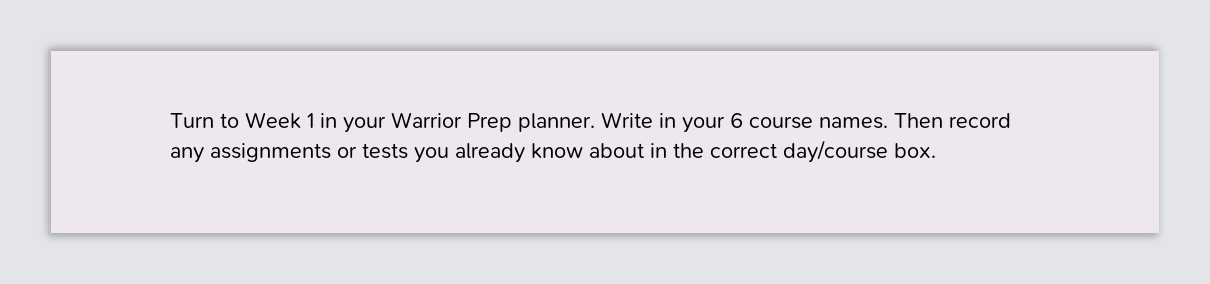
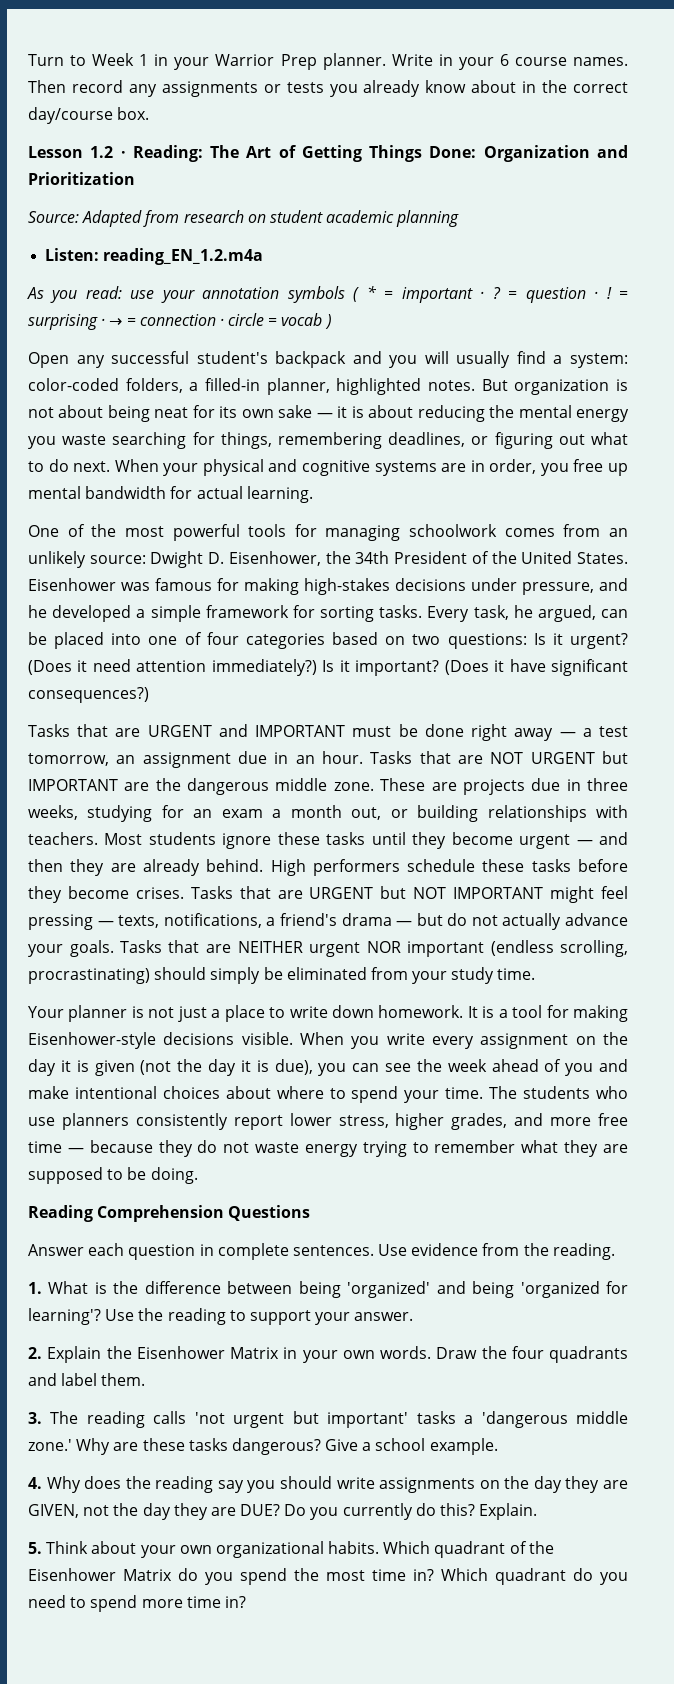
(936, 150) none -> [28,145,628,162] [28,172,135,185] [28,210,460,227] [45,248,264,265] [27,286,629,303] [28,313,332,330] [28,351,628,368] [28,378,629,395] [28,405,630,422] [28,432,628,449] [28,459,628,476] [28,486,313,503] [28,524,628,541] [28,551,629,568] [28,578,628,595] [28,605,629,622] [28,632,628,649] [28,659,628,676] [28,687,149,703] [28,724,629,741] [28,751,629,768] [28,778,628,795] [28,805,628,822] [28,832,628,849] [28,859,628,876] [28,886,628,903] [28,913,628,930] [28,940,628,957] [28,967,536,984] [28,1005,628,1022] [28,1032,628,1049] [28,1059,628,1076] [28,1086,628,1103] [28,1113,628,1130] [28,1140,628,1157] [28,1167,198,1184] [28,1205,311,1222] [28,1243,615,1260] [28,1281,628,1298] [28,1308,414,1325] [28,1346,628,1363] [28,1373,146,1386] [28,1411,629,1428] [28,1438,498,1455] [28,1476,628,1493] [28,1503,538,1520] [28,1541,554,1558] [28,1568,628,1585] [28,1595,246,1612] // Lesson 1.2 · Reading: The Art of Getting Things Done: Organization and Prioritization // Source: Adapted from research on student academic planning // Listen: reading_EN_1.2.m4a // As you read: use your annotation symbols ( * = important · ? = question · ! = surprising · → = connection · circle = vocab ) // Open any successful student's backpack and you will usually find a system: color-coded folders, a filled-in planner, highlighted notes. But organization is not about being neat for its own sake — it is about reducing the mental energy you waste searching for things, remembering deadlines, or figuring out what to do next. When your physical and cognitive systems are in order, you free up mental bandwidth for actual learning. // One of the most powerful tools for managing schoolwork comes from an unlikely source: Dwight D. Eisenhower, the 34th President of the United States. Eisenhower was famous for making high-stakes decisions under pressure, and he developed a simple framework for sorting tasks. Every task, he argued, can be placed into one of four categories based on two questions: Is it urgent? (Does it need attention immediately?) Is it important? (Does it have significant consequences?) // Tasks that are URGENT and IMPORTANT must be done right away — a test tomorrow, an assignment due in an hour. Tasks that are NOT URGENT but IMPORTANT are the dangerous middle zone. These are projects due in three weeks, studying for an exam a month out, or building relationships with teachers. Most students ignore these tasks until they become urgent — and then they are already behind. High performers schedule these tasks before they become crises. Tasks that are URGENT but NOT IMPORTANT might feel pressing — texts, notifications, a friend's drama — but do not actually advance your goals. Tasks that are NEITHER urgent NOR important (endless scrolling, procrastinating) should simply be eliminated from your study time. // Your planner is not just a place to write down homework. It is a tool for making Eisenhower-style decisions visible. When you write every assignment on the day it is given (not the day it is due), you can see the week ahead of you and make intentional choices about where to spend your time. The students who use planners consistently report lower stress, higher grades, and more free time — because they do not waste energy trying to remember what they are supposed to be doing. // Reading Comprehension Questions // Answer each question in complete sentences. Use evidence from the reading. // 1. What is the difference between being 'organized' and being 'organized for learning'? Use the reading to support your answer. // 2. Explain the Eisenhower Matrix in your own words. Draw the four quadrants and label them. // 3. The reading calls 'not urgent but important' tasks a 'dangerous middle zone.' Why are these tasks dangerous? Give a school example. // 4. Why does the reading say you should write assignments on the day they are GIVEN, not the day they are DUE? Do you currently do this? Explain. // 5. Think about your own organizational habits. Which quadrant of the Eisenhower Matrix do you spend the most time in? Which quadrant do you need to spend more time in?

